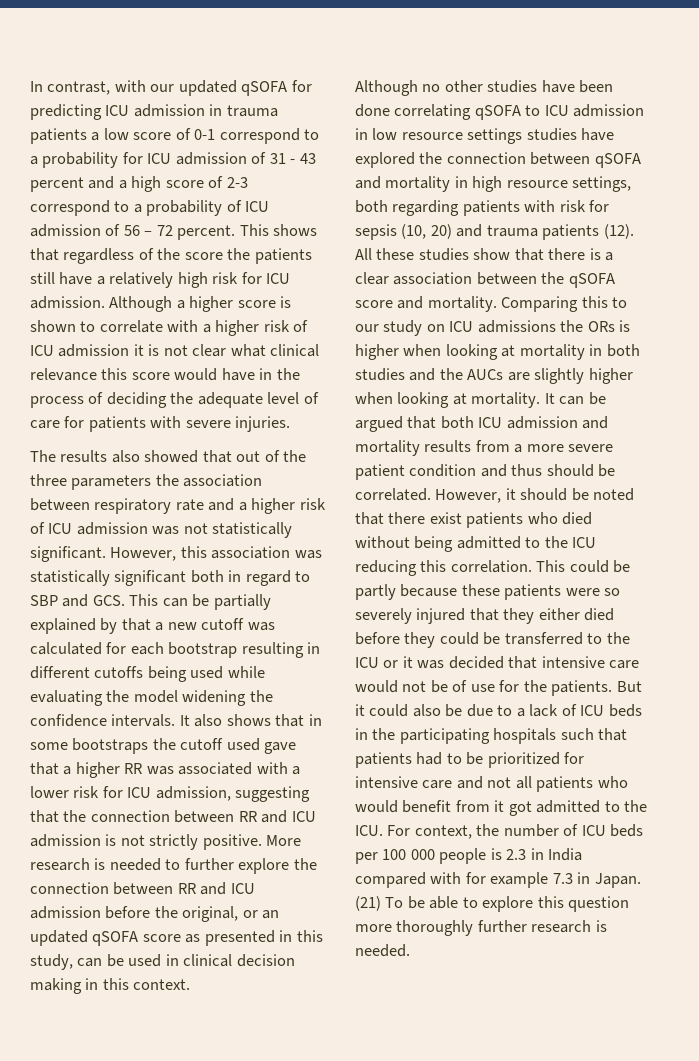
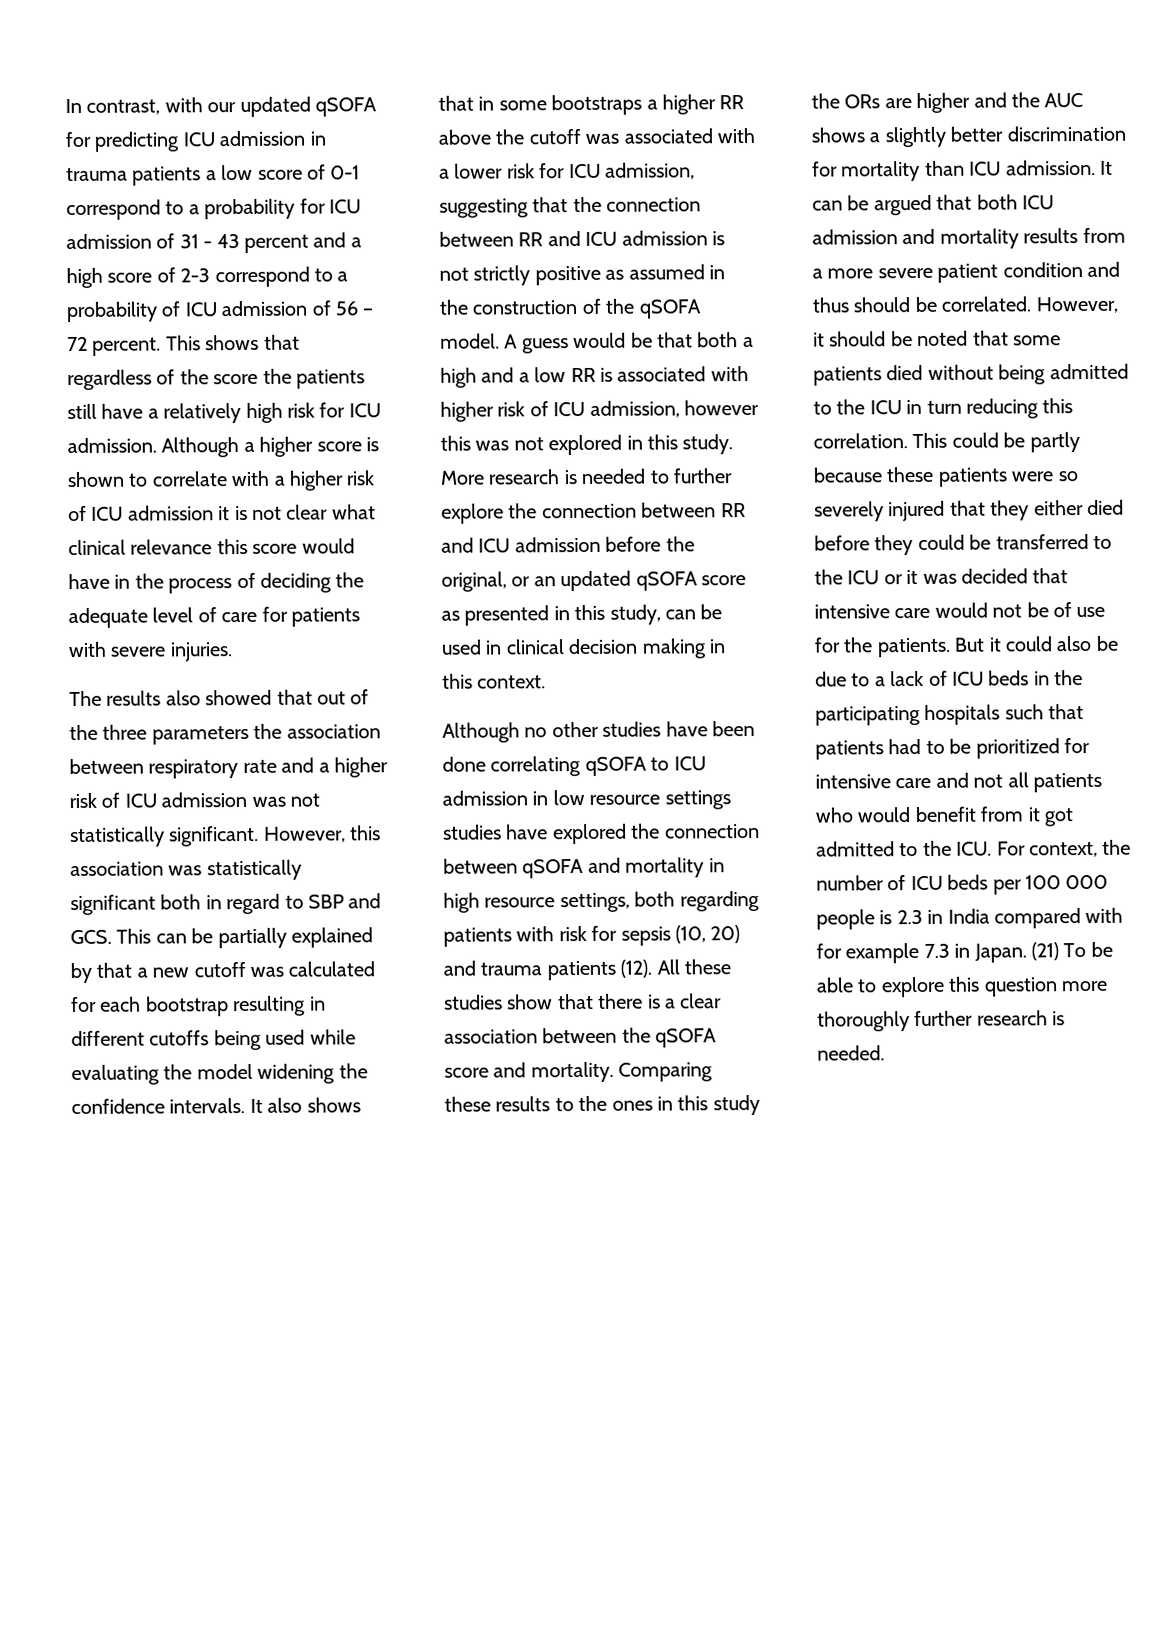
[152,738,297,754] [30,762,143,778] the cutoff used gave that a higher RR -> [646,94,745,115] [438,129,581,145] a higher RR above the cutoff
[202,834,262,850] positive. -> [534,264,725,286] [439,298,702,319] [440,332,754,354] [440,366,749,388] [440,399,759,422] [440,434,734,456] positive as assumed in the construction of the qSOFA model. A guess would be that both a high and a low RR is associated with higher risk of ICU admission, however this was not explored in this study.
[581,296,628,308] [355,320,631,336] [355,344,640,360] [355,368,633,384] [355,392,541,408] this to our study on ICU admissions the ORs is higher when looking at mortality in both studies and the AUCs are slightly higher when looking at mortality. -> [444,1094,760,1116] [811,92,1084,114] [811,125,1126,148] [812,159,1096,182] these results to the ones in this study the ORs are higher and the AUC shows a slightly better discrimination for mortality than ICU admission.
[388,512,558,528] there exist patients who -> [1013,335,1061,346] [813,366,882,386] some patients
(597, 542) none -> [906,399,962,415] in turn

